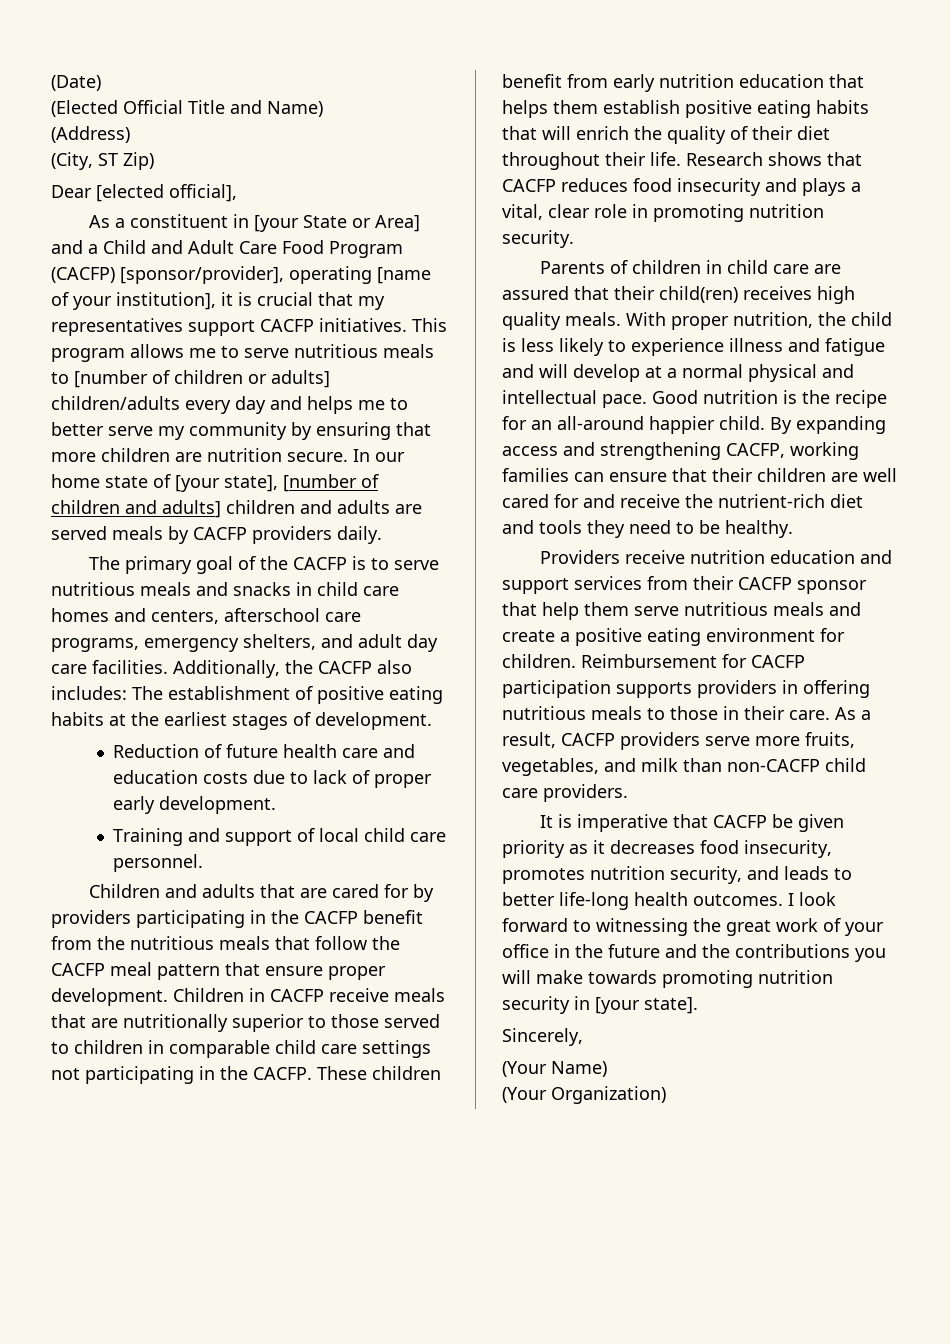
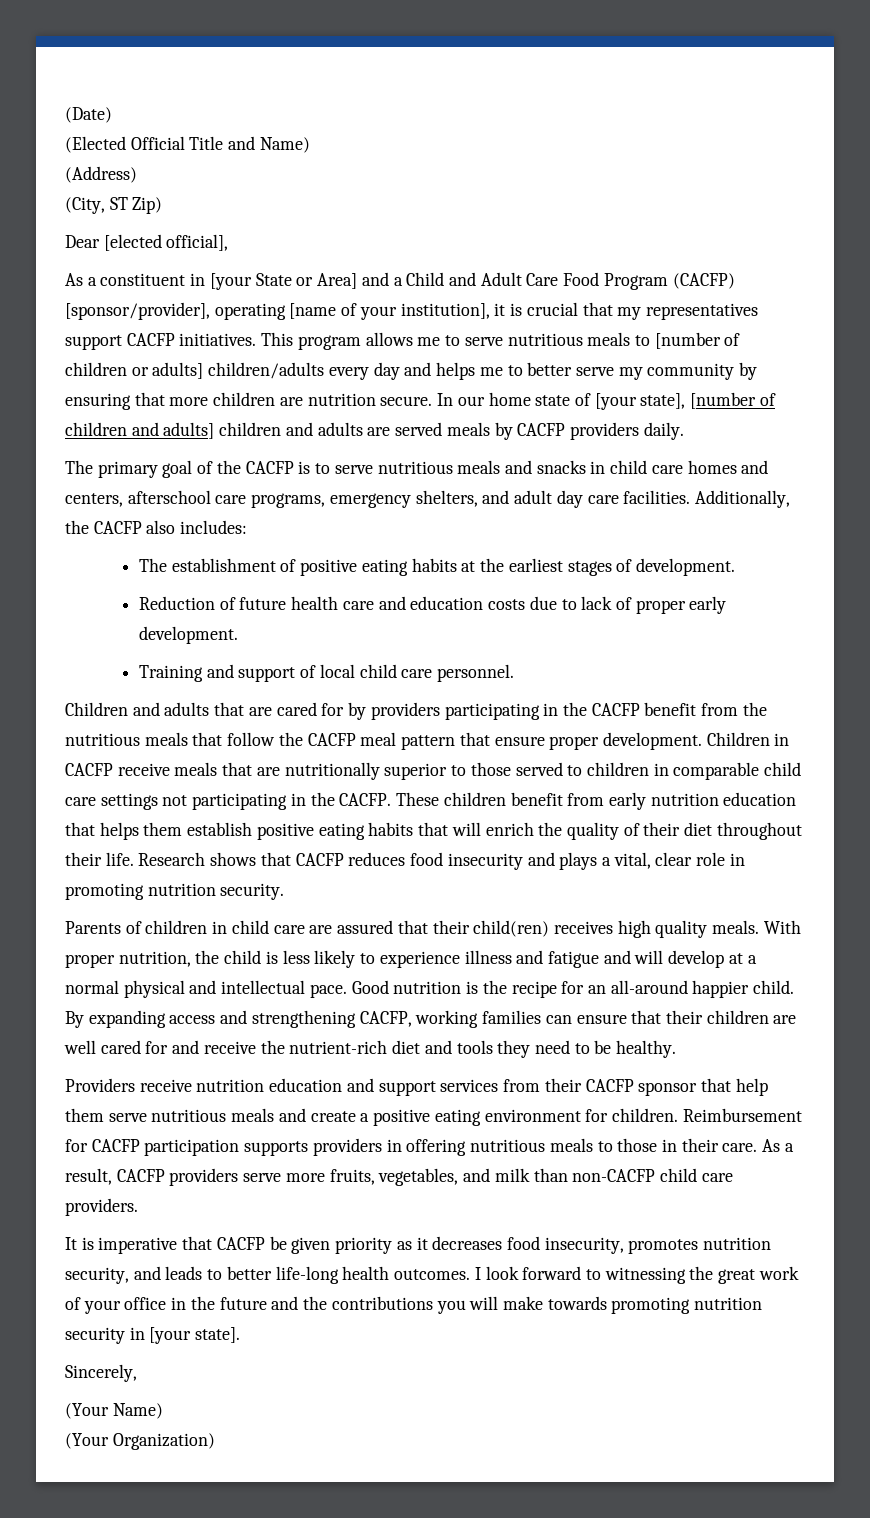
(127, 693) none -> (248, 527) //

